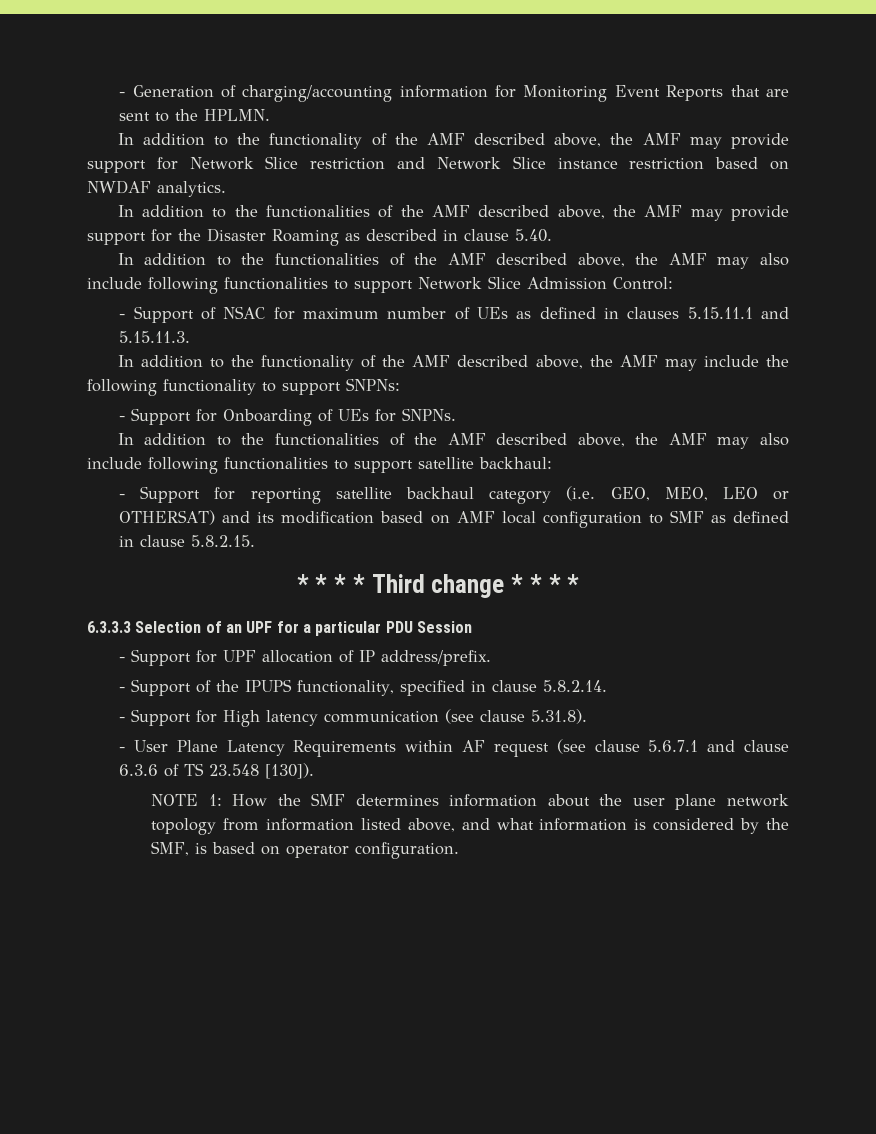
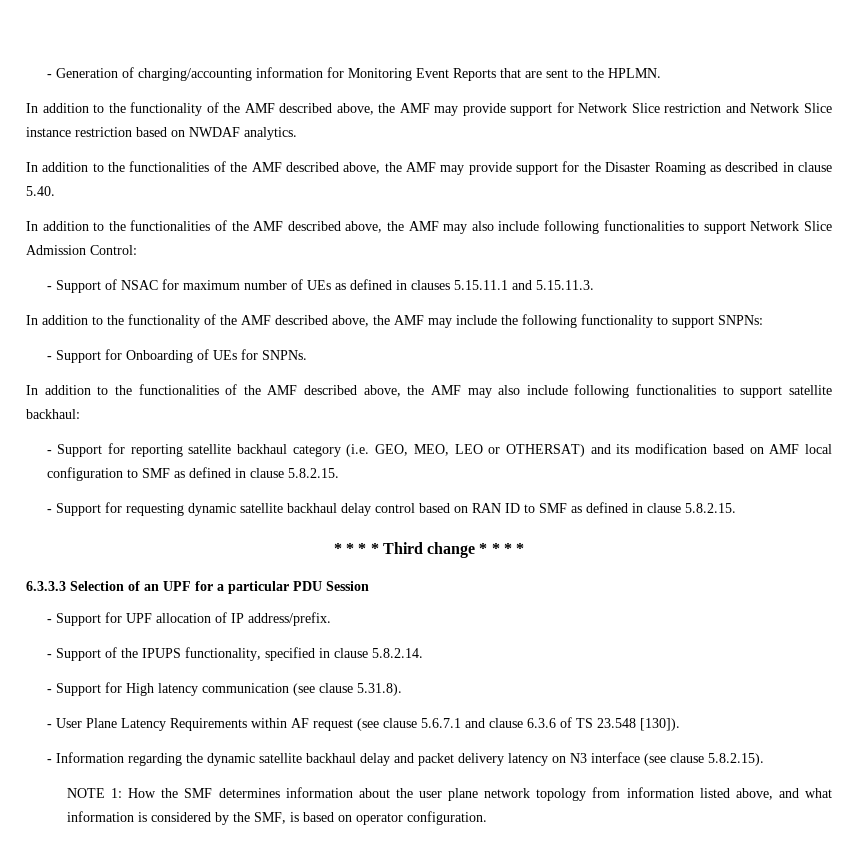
(256, 541) none -> [46,502,736,516] // - Support for requesting dynamic satellite backhaul delay control based on RAN ID to SMF as defined in clause 5.8.2.15.
(315, 771) none -> [46,752,764,766] // - Information regarding the dynamic satellite backhaul delay and packet delivery latency on N3 interface (see clause 5.8.2.15).

